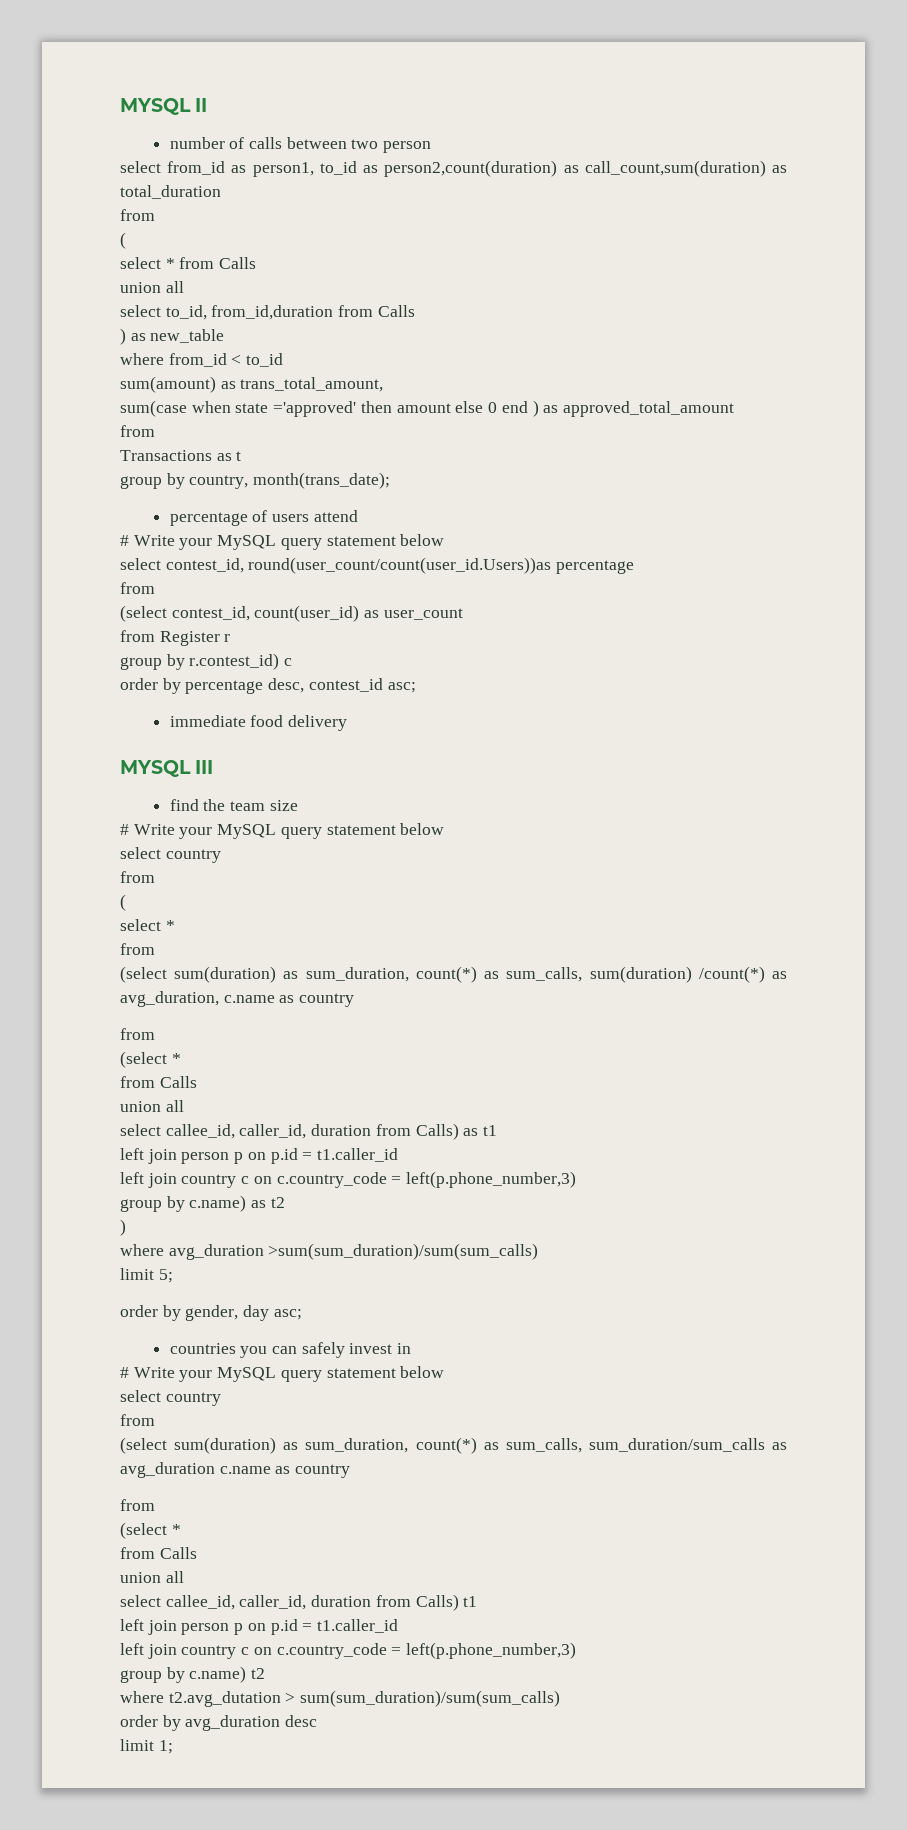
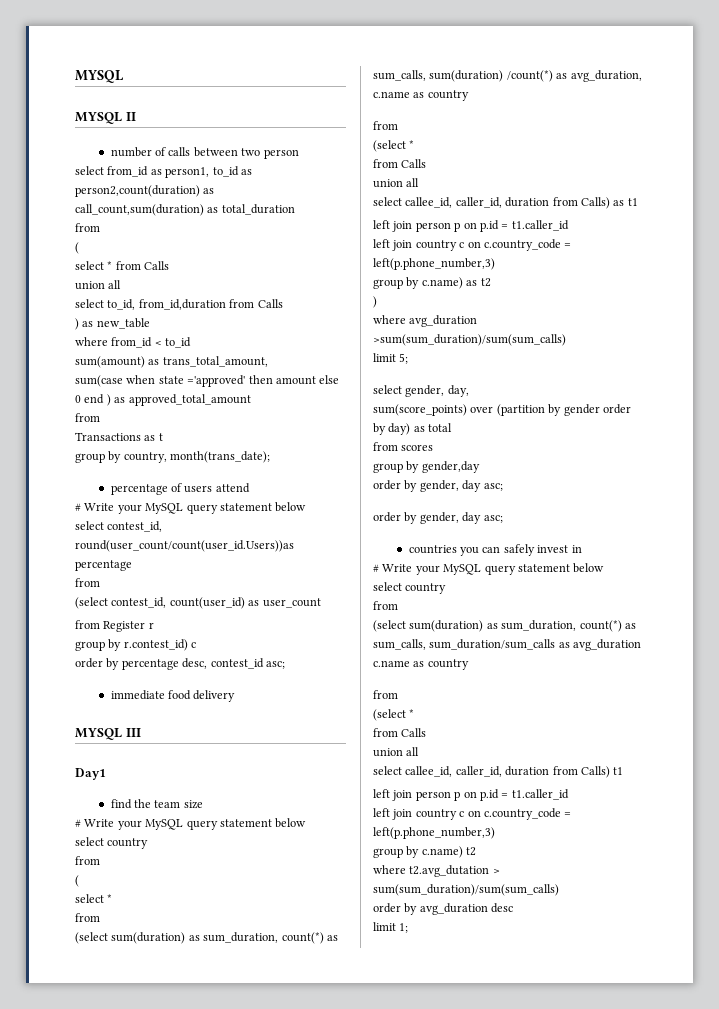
[120,98,191,115] MYSQL -> [75,70,124,83] [75,112,122,124] MYSQL // MYSQL
(214, 767) none -> [75,768,106,780] // Day1
(173, 1276) none -> [373,385,469,397] [373,404,631,416] [373,423,453,435] [373,442,434,451] [373,461,480,473] [373,480,503,492] // select gender, day, // sum(score_points) over (partition by gender order by day) as total // from scores // group by gender,day // order by gender, day asc;

